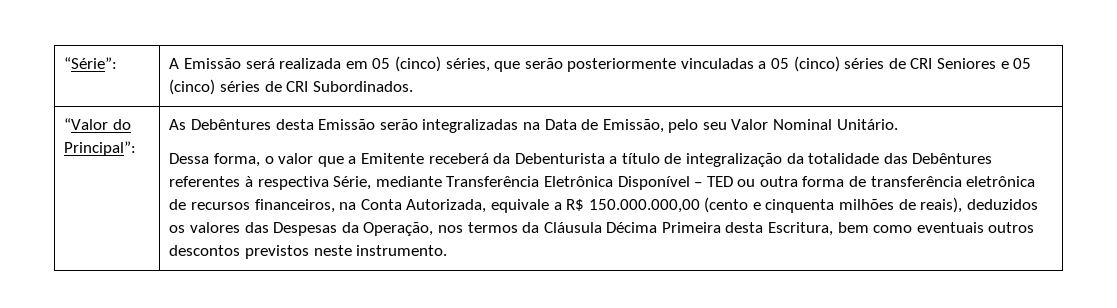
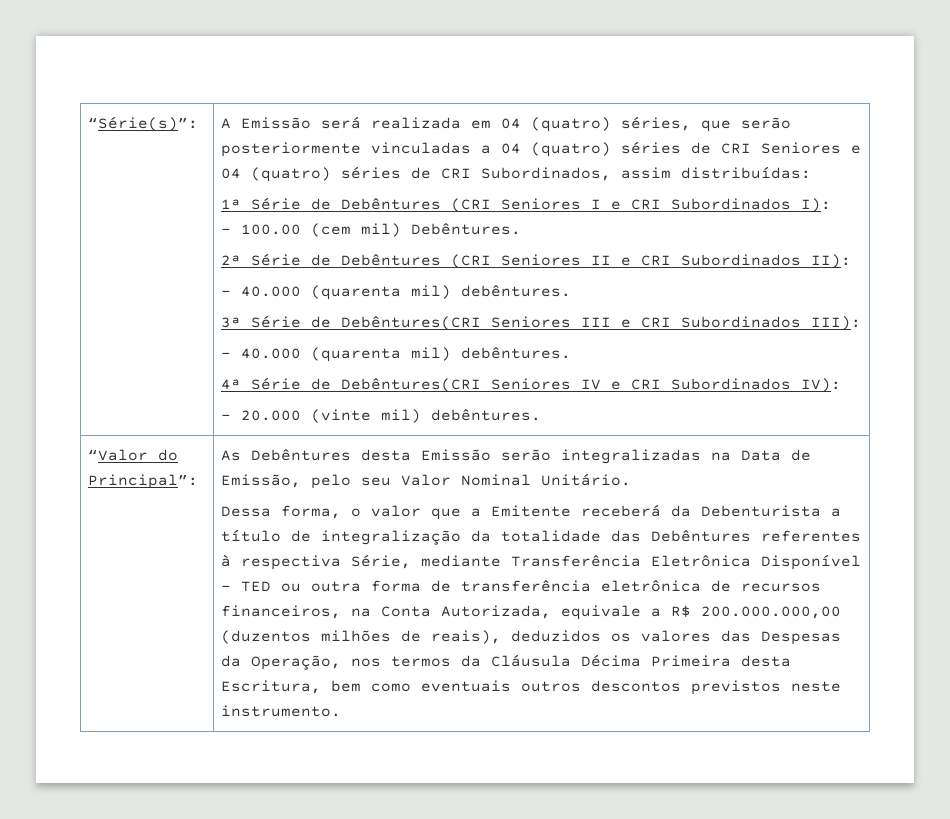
[64,57,118,69] “Série”: -> [88,116,199,131] “Série(s)”:
[372,56,441,72] 05 (cinco) -> [501,117,612,132] 04 (quatro)
[771,56,840,72] 05 (cinco) -> [501,142,612,157] 04 (quatro)
[1013,58,1032,69] [169,79,413,95] 05 (cinco) séries de CRI Subordinados. -> [221,166,812,182] [221,197,832,212] [221,223,522,237] [221,253,852,268] [221,285,572,300] [221,315,862,330] [221,347,572,362] [221,377,842,392] [221,409,542,423] 04 (quatro) séries de CRI Subordinados, assim distribuídas: // 1ª Série de Debêntures (CRI Seniores I e CRI Subordinados I): // - 100.00 (cem mil) Debêntures. // 2ª Série de Debêntures (CRI Seniores II e CRI Subordinados II): // - 40.000 (quarenta mil) debêntures. // 3ª Série de Debêntures(CRI Seniores III e CRI Subordinados III): // - 40.000 (quarenta mil) debêntures. // 4ª Série de Debêntures(CRI Seniores IV e CRI Subordinados IV): // - 20.000 (vinte mil) debêntures.
[588,197,835,213] 150.000.000,00 (cento e cinquenta -> [701,606,842,619] [221,630,312,644] 200.000.000,00 (duzentos

